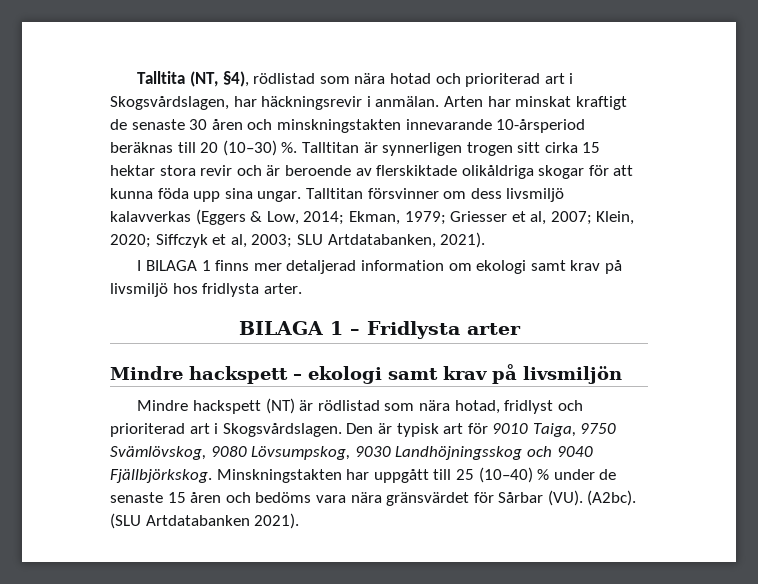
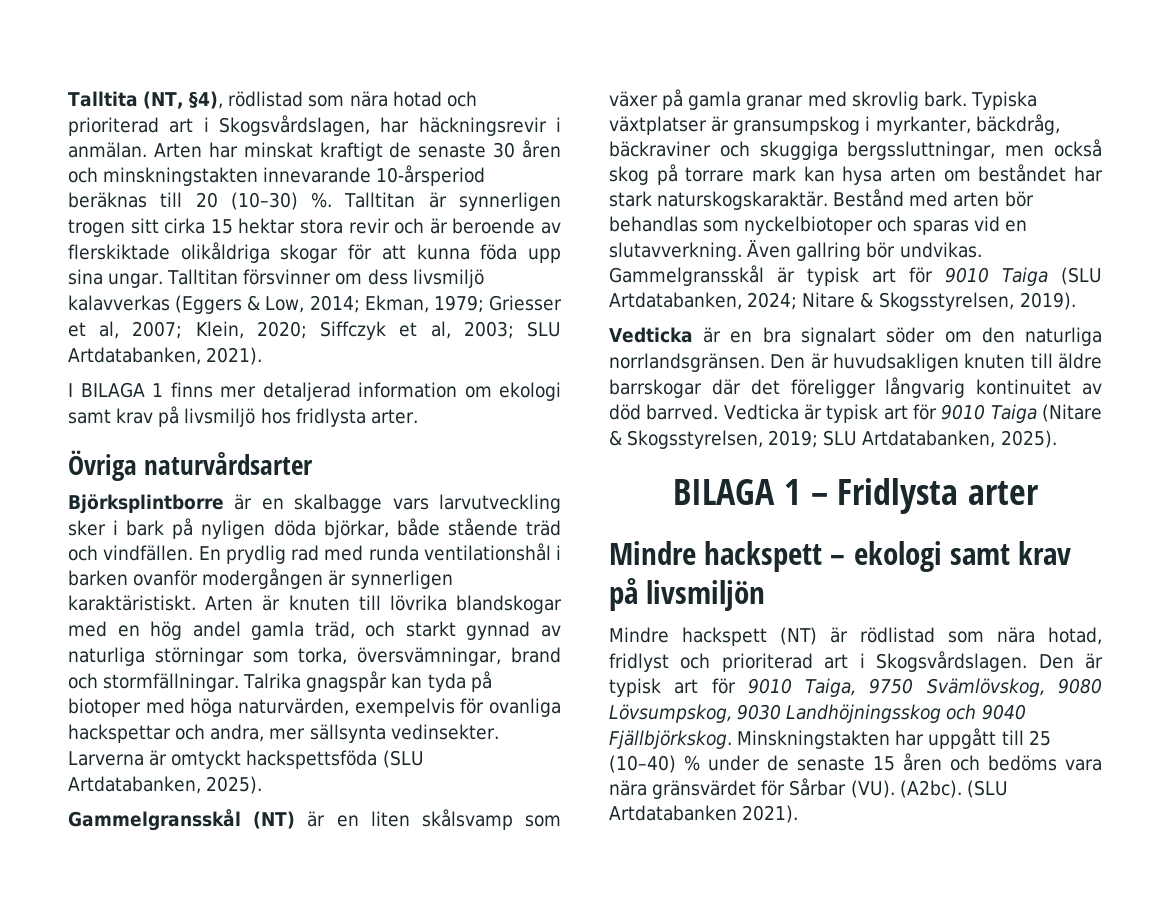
(302, 288) none -> [68,450,314,481] [68,494,561,514] [68,518,561,539] [68,543,561,564] [68,568,453,589] [68,595,563,614] [68,621,561,640] [68,647,561,666] [68,671,492,692] [68,698,561,717] [68,724,499,743] [68,750,424,769] [68,776,263,794] [68,809,561,831] [609,89,1037,110] [609,114,1060,135] [609,139,1102,160] [609,164,1103,185] [609,189,1034,210] [609,216,1027,235] [609,240,982,261] [609,265,1103,286] [609,292,1076,311] [609,327,1102,346] [609,353,1102,372] [609,377,1102,398] [609,404,1102,423] [609,430,1057,449] // Övriga naturvårdsarter // Björksplintborre är en skalbagge vars larvutveckling sker i bark på nyligen döda björkar, både stående träd och vindfällen. En prydlig rad med runda ventilationshål i barken ovanför modergången är synnerligen karaktäristiskt. Arten är knuten till lövrika blandskogar med en hög andel gamla träd, och starkt gynnad av naturliga störningar som torka, översvämningar, brand och stormfällningar. Talrika gnagspår kan tyda på biotoper med höga naturvärden, exempelvis för ovanliga hackspettar och andra, mer sällsynta vedinsekter. Larverna är omtyckt hackspettsföda (SLU Artdatabanken, 2025). // Gammelgransskål (NT) är en liten skålsvamp som växer på gamla granar med skrovlig bark. Typiska växtplatser är gransumpskog i myrkanter, bäckdråg, bäckraviner och skuggiga bergssluttningar, men också skog på torrare mark kan hysa arten om beståndet har stark naturskogskaraktär. Bestånd med arten bör behandlas som nyckelbiotoper och sparas vid en slutavverkning. Även gallring bör undvikas. Gammelgransskål är typisk art för 9010 Taiga (SLU Artdatabanken, 2024; Nitare & Skogsstyrelsen, 2019). // Vedticka är en bra signalart söder om den naturliga norrlandsgränsen. Den är huvudsakligen knuten till äldre barrskogar där det föreligger långvarig kontinuitet av död barrved. Vedticka är typisk art för 9010 Taiga (Nitare & Skogsstyrelsen, 2019; SLU Artdatabanken, 2025).

